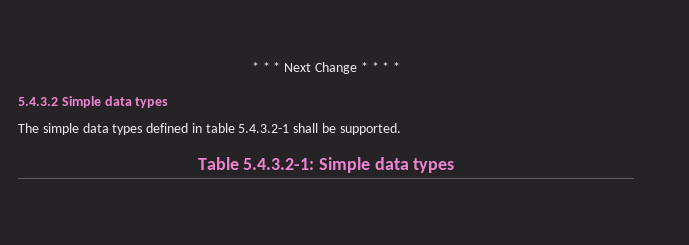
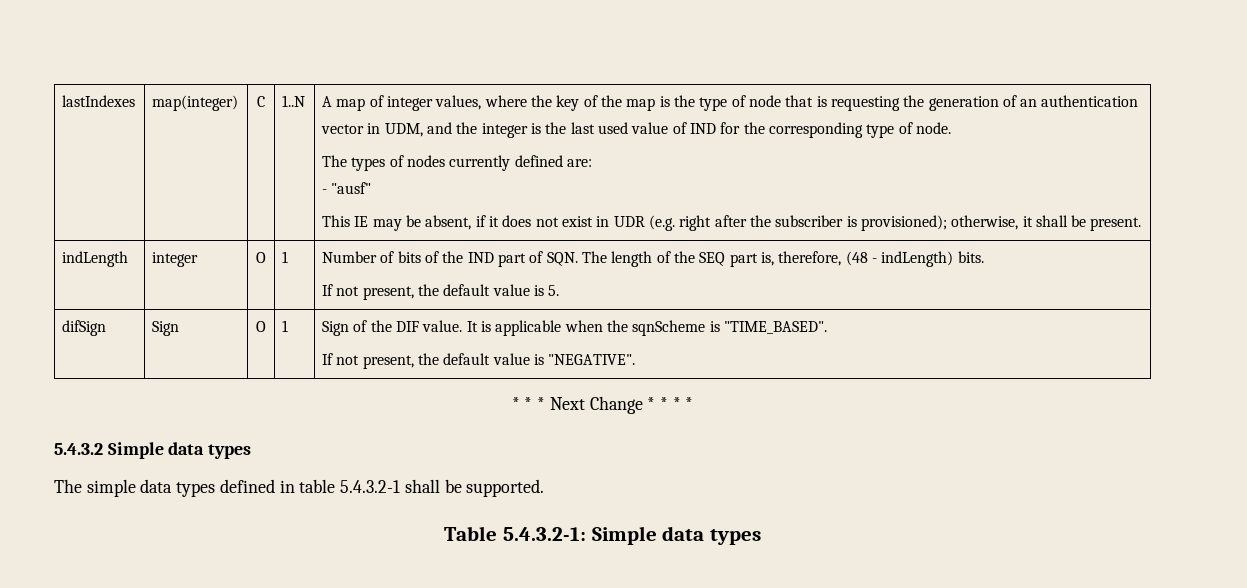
(251, 67) none -> [62,95,136,107] [152,95,239,111] [257,96,265,107] [282,95,306,107] [322,95,1139,111] [321,122,951,138] [322,155,593,171] [322,182,372,194] [322,215,1142,231] [62,251,129,267] [152,252,199,267] [256,252,266,263] [282,251,289,263] [322,251,984,267] [322,284,560,300] [62,320,107,336] [152,321,180,336] [256,321,266,332] [282,320,289,332] [322,320,827,336] [322,353,636,369] lastIndexes | map(integer) | C | 1..N | A map of integer values, where the key of the map is the type of node that is requesting the generation of an authentication vector in UDM, and the integer is the last used value of IND for the corresponding type of node. // The types of nodes currently defined are: // - "ausf" // This IE may be absent, if it does not exist in UDR (e.g. right after the subscriber is provisioned); otherwise, it shall be present. // indLength | integer | O | 1 | Number of bits of the IND part of SQN. The length of the SEQ part is, therefore, (48 - indLength) bits. // If not present, the default value is 5. // difSign | Sign | O | 1 | Sign of the DIF value. It is applicable when the sqnScheme is "TIME_BASED". // If not present, the default value is "NEGATIVE". //

